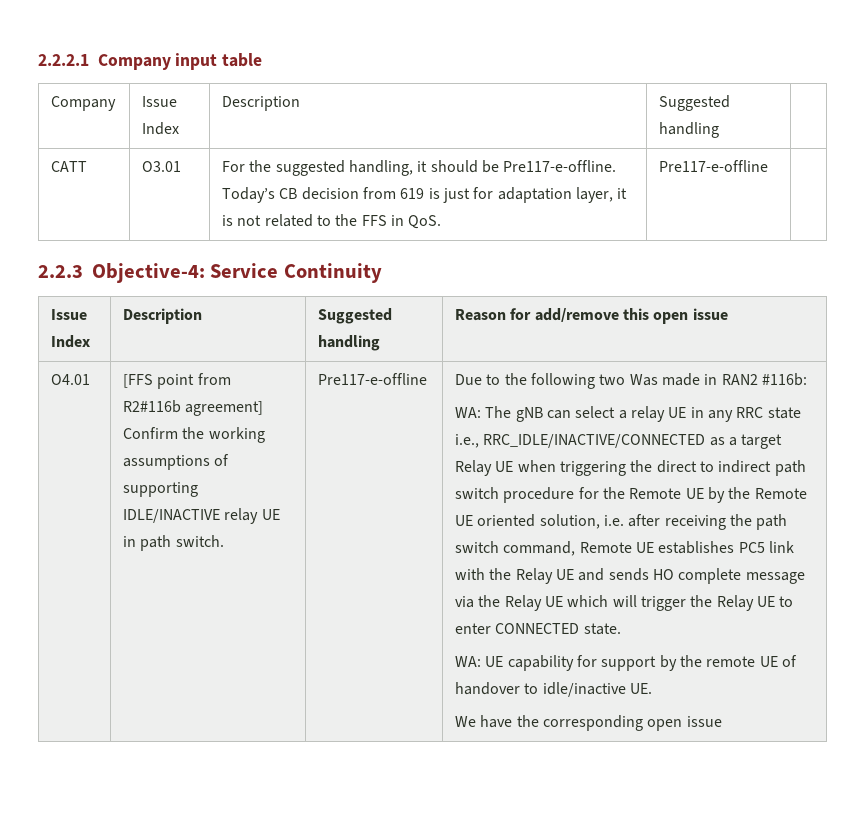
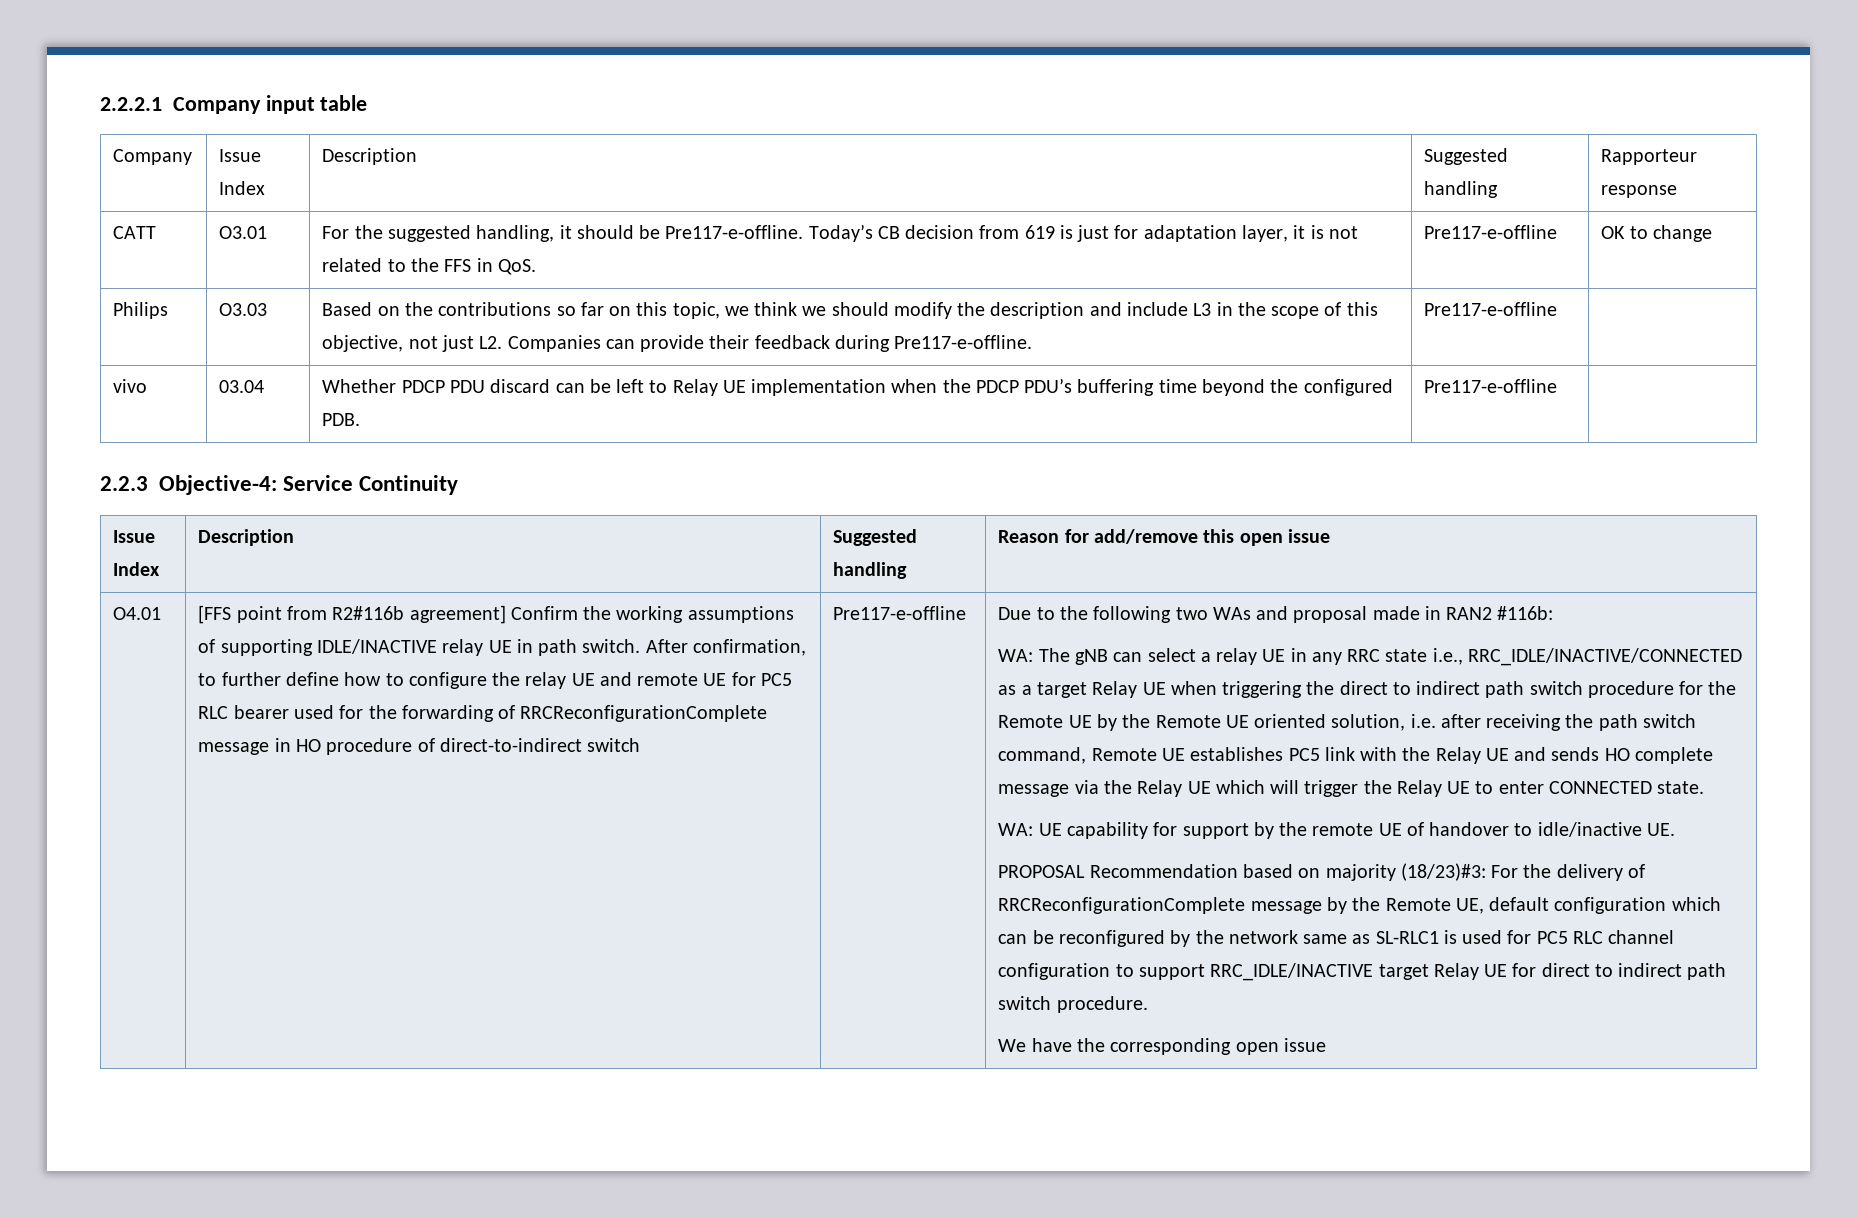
(720, 130) none -> [1601,149,1698,165] [1601,185,1678,198] Rapporteur response
(769, 166) none -> [1601,225,1712,242] [113,302,169,319] [219,303,268,316] [322,302,1378,319] [322,335,1033,352] [1424,302,1558,316] [113,379,148,393] [219,380,265,393] [322,378,1393,396] [322,413,361,426] [1424,379,1558,393] | OK to change // Philips | O3.03 | Based on the contributions so far on this topic, we think we should modify the description and include L3 in the scope of this objective, not just L2. Companies can provide their feedback during Pre117-e-offline. | Pre117-e-offline | // vivo | 03.04 | Whether PDCP PDU discard can be left to Relay UE implementation when the PDCP PDU’s buffering time beyond the configured PDB. | Pre117-e-offline
(224, 541) none -> [645,639,806,656] [198,672,792,689] [198,705,768,722] [198,738,641,755] After confirmation, to further define how to configure the relay UE and remote UE for PC5 RLC bearer used for the forwarding of RRCReconfigurationComplete message in HO procedure of direct-to-indirect switch
[629,374,658,386] Was -> [1212,606,1368,623] WAs and proposal
(653, 688) none -> [998,863,1645,881] [998,897,1721,914] [998,930,1675,947] [998,963,1727,981] [998,996,1148,1013] // PROPOSAL Recommendation based on majority (18/23)#3: For the delivery of RRCReconfigurationComplete message by the Remote UE, default configuration which can be reconfigured by the network same as SL-RLC1 is used for PC5 RLC channel configuration to support RRC_IDLE/INACTIVE target Relay UE for direct to indirect path switch procedure.

